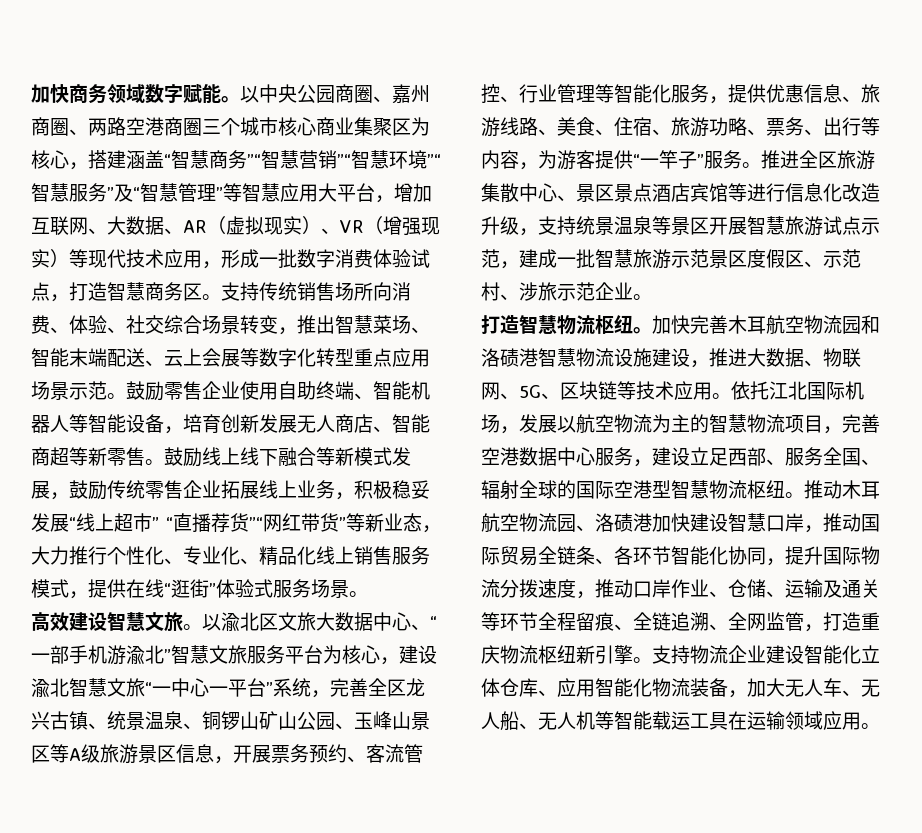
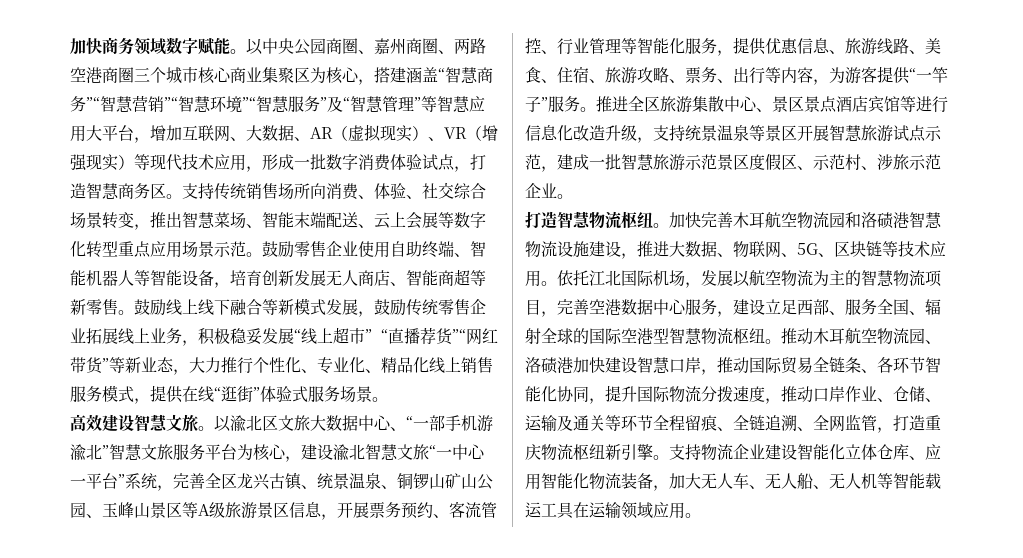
[709,117,728,136] 功 -> [637,67,653,83] 攻

